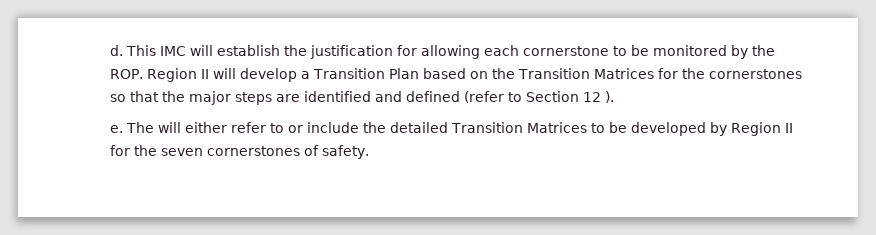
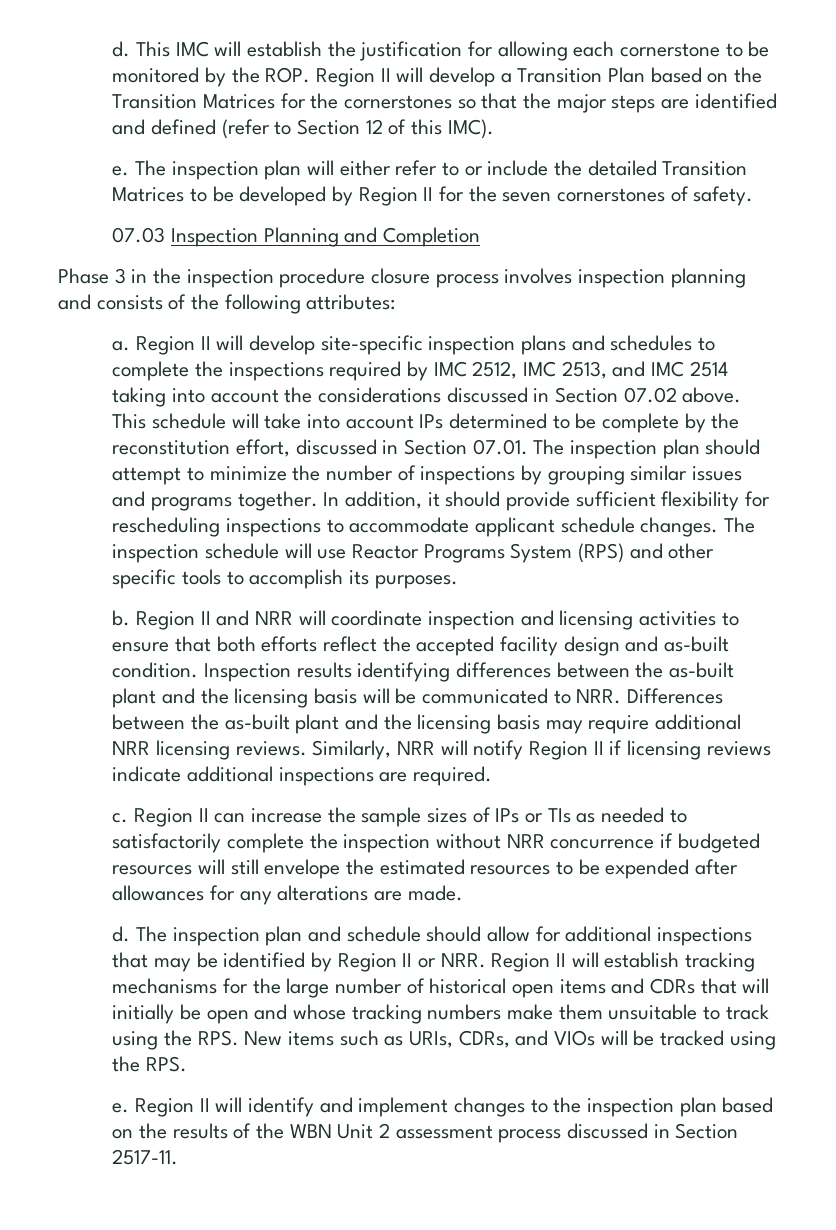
[604,91,614,103] ). -> [388,119,494,139] of this IMC).
(154, 127) none -> [171,160,302,180] inspection plan
(369, 152) none -> [112,227,480,247] [58,268,746,288] [58,294,396,314] [112,335,716,355] [112,361,728,381] [112,387,742,407] [112,413,740,433] [112,439,761,459] [112,465,743,485] [112,491,771,511] [112,517,755,537] [112,543,715,563] [112,569,458,589] [112,610,739,630] [112,636,730,656] [112,662,734,682] [112,688,724,708] [112,714,742,734] [112,740,771,760] [112,766,492,786] [112,807,687,827] [112,833,760,853] [112,859,739,879] [112,885,463,905] [112,926,753,946] [112,952,756,972] [112,978,770,998] [112,1004,769,1024] [112,1030,776,1050] [112,1056,187,1072] [112,1097,774,1117] [112,1123,739,1143] [112,1149,179,1165] // 07.03 Inspection Planning and Completion // Phase 3 in the inspection procedure closure process involves inspection planning and consists of the following attributes: // a. Region II will develop site-specific inspection plans and schedules to complete the inspections required by IMC 2512, IMC 2513, and IMC 2514 taking into account the considerations discussed in Section 07.02 above. This schedule will take into account IPs determined to be complete by the reconstitution effort, discussed in Section 07.01. The inspection plan should attempt to minimize the number of inspections by grouping similar issues and programs together. In addition, it should provide sufficient flexibility for rescheduling inspections to accommodate applicant schedule changes. The inspection schedule will use Reactor Programs System (RPS) and other specific tools to accomplish its purposes. // b. Region II and NRR will coordinate inspection and licensing activities to ensure that both efforts reflect the accepted facility design and as-built condition. Inspection results identifying differences between the as-built plant and the licensing basis will be communicated to NRR. Differences between the as-built plant and the licensing basis may require additional NRR licensing reviews. Similarly, NRR will notify Region II if licensing reviews indicate additional inspections are required. // c. Region II can increase the sample sizes of IPs or TIs as needed to satisfactorily complete the inspection without NRR concurrence if budgeted resources will still envelope the estimated resources to be expended after allowances for any alterations are made. // d. The inspection plan and schedule should allow for additional inspections that may be identified by Region II or NRR. Region II will establish tracking mechanisms for the large number of historical open items and CDRs that will initially be open and whose tracking numbers make them unsuitable to track using the RPS. New items such as URIs, CDRs, and VIOs will be tracked using the RPS. // e. Region II will identify and implement changes to the inspection plan based on the results of the WBN Unit 2 assessment process discussed in Section 2517-11.

